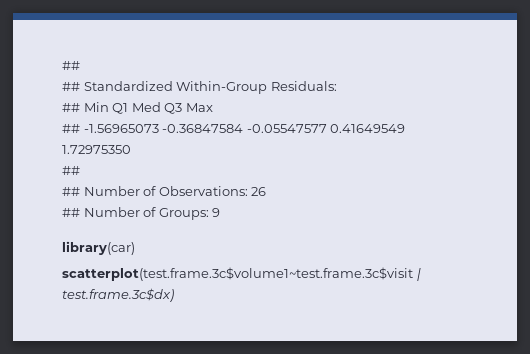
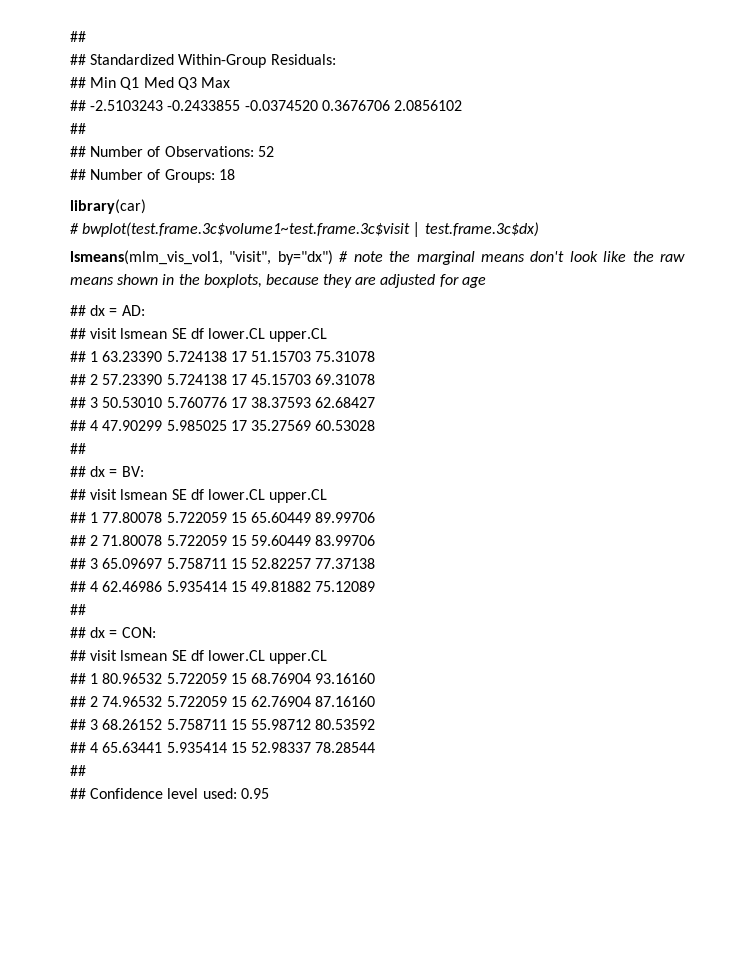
[83,124,406,133] [62,145,131,154] -1.56965073 -0.36847584 -0.05547577 0.41649549 1.72975350 -> [90,100,462,111] -2.5103243 -0.2433855 -0.0374520 0.3676706 2.0856102
[251,187,267,196] 26 -> [257,146,274,157] 52
[212,208,221,217] 9 -> [218,169,235,180] 18
[62,267,413,281] scatterplot(test.frame.3c$volume1~test.frame.3c$visit -> [70,222,411,237] # bwplot(test.frame.3c$volume1~test.frame.3c$visit
(174, 295) none -> [70,250,685,265] [70,274,486,288] [70,305,145,316] [70,328,328,342] [70,351,376,362] [70,374,376,385] [70,397,376,408] [70,420,376,431] [70,443,86,454] [70,466,144,477] [70,489,328,503] [70,512,376,523] [70,535,376,546] [70,558,376,569] [70,581,376,592] [70,604,86,615] [70,627,156,638] [70,650,328,664] [70,673,376,684] [70,696,376,707] [70,719,376,730] [70,742,376,753] [70,765,86,776] [70,788,269,799] // lsmeans(mlm_vis_vol1, "visit", by="dx") # note the marginal means don't look like the raw means shown in the boxplots, because they are adjusted for age // ## dx = AD: // ## visit lsmean SE df lower.CL upper.CL // ## 1 63.23390 5.724138 17 51.15703 75.31078 // ## 2 57.23390 5.724138 17 45.15703 69.31078 // ## 3 50.53010 5.760776 17 38.37593 62.68427 // ## 4 47.90299 5.985025 17 35.27569 60.53028 // ## // ## dx = BV: // ## visit lsmean SE df lower.CL upper.CL // ## 1 77.80078 5.722059 15 65.60449 89.99706 // ## 2 71.80078 5.722059 15 59.60449 83.99706 // ## 3 65.09697 5.758711 15 52.82257 77.37138 // ## 4 62.46986 5.935414 15 49.81882 75.12089 // ## // ## dx = CON: // ## visit lsmean SE df lower.CL upper.CL // ## 1 80.96532 5.722059 15 68.76904 93.16160 // ## 2 74.96532 5.722059 15 62.76904 87.16160 // ## 3 68.26152 5.758711 15 55.98712 80.53592 // ## 4 65.63441 5.935414 15 52.98337 78.28544 // ## // ## Confidence level used: 0.95

